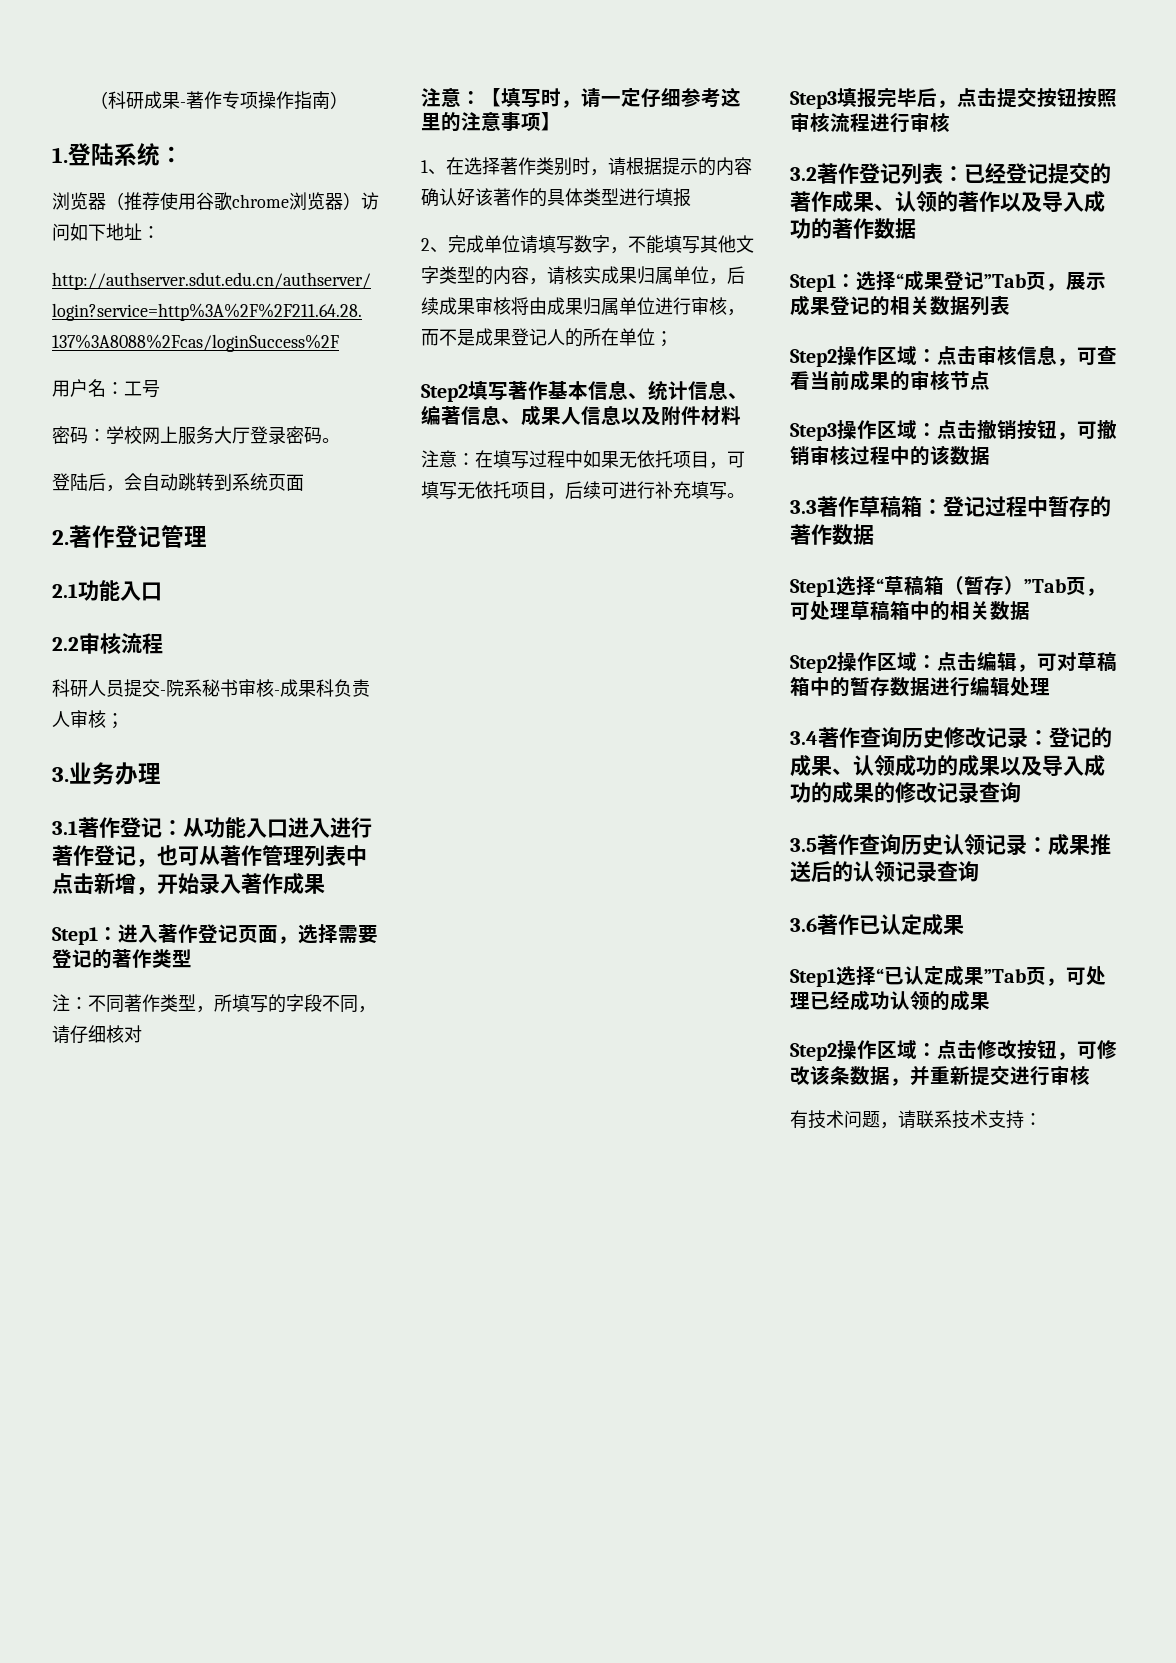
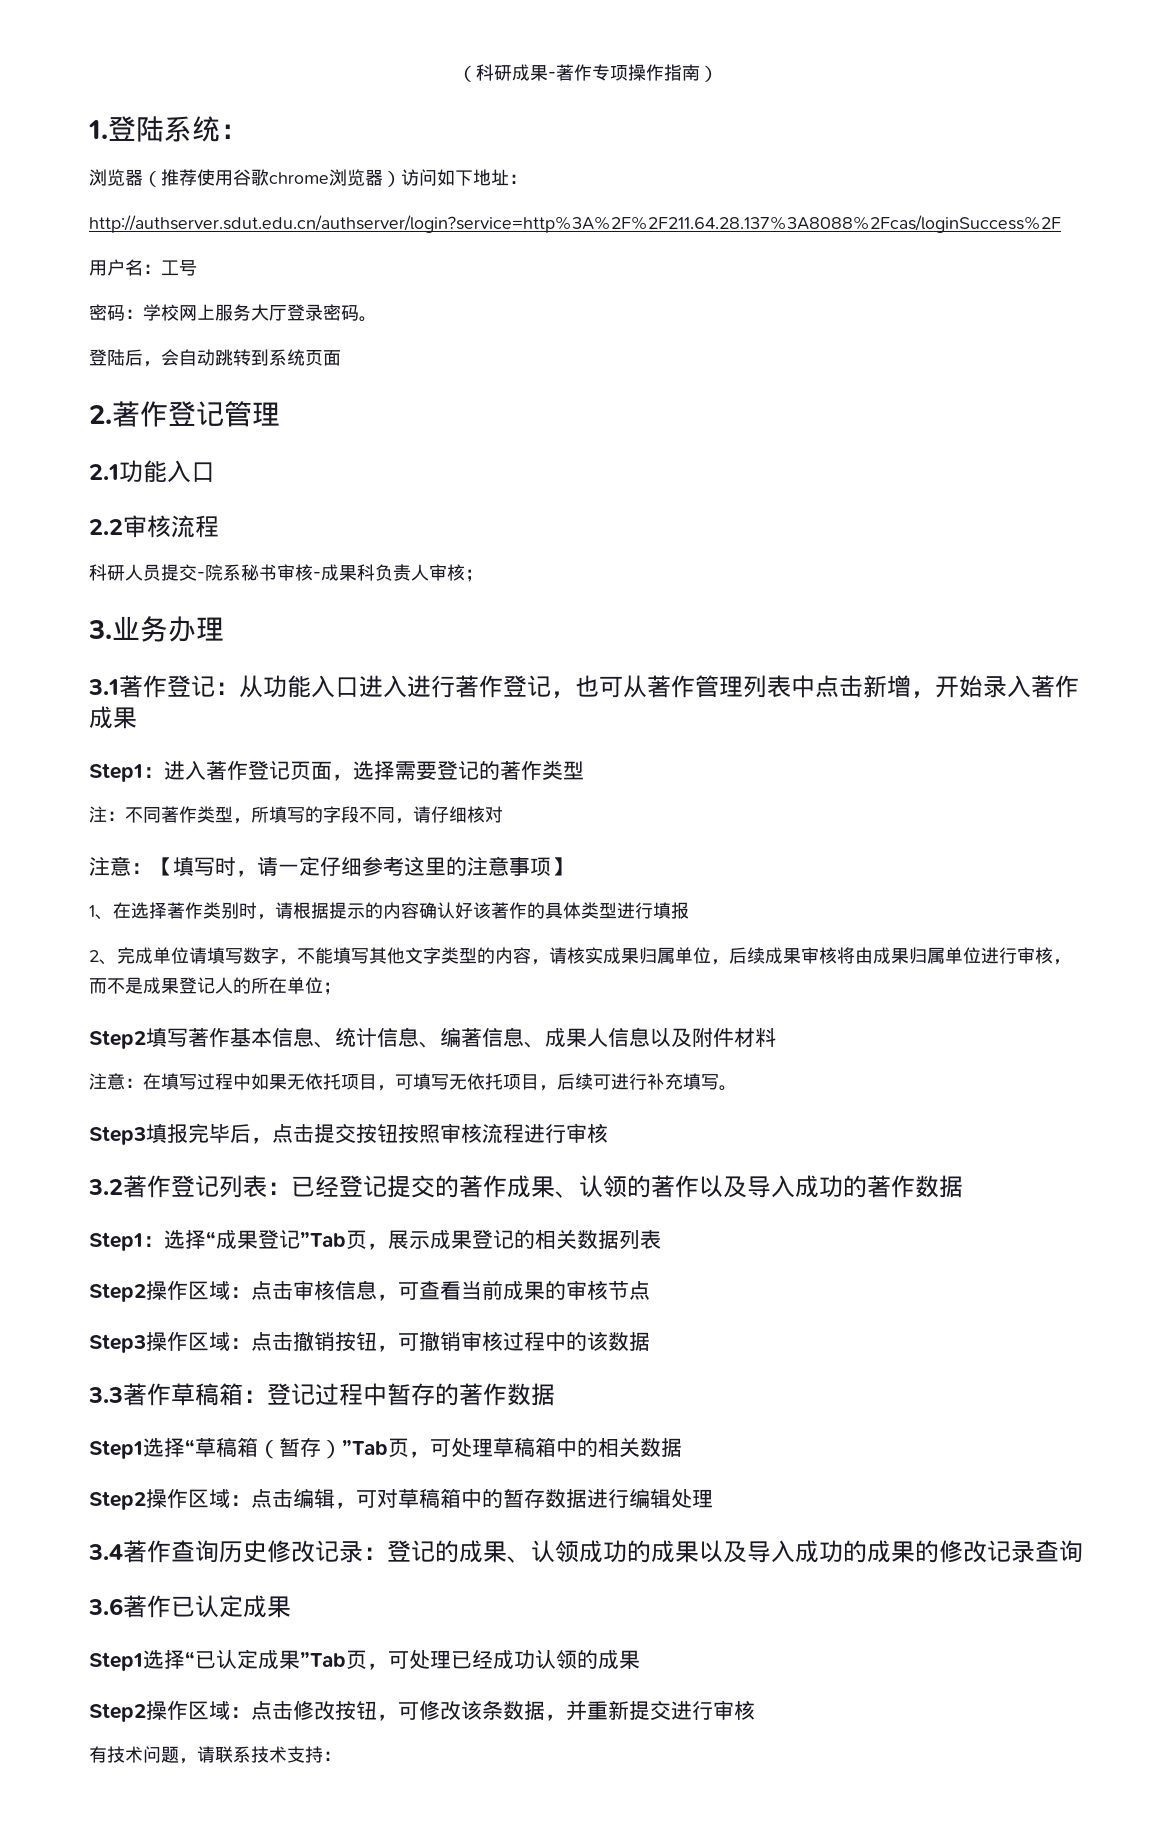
[790,833,1111,856] [790,861,979,883] // 3.5著作查询历史认领记录：成果推送后的认领记录查询 -> (1083, 1551) none

